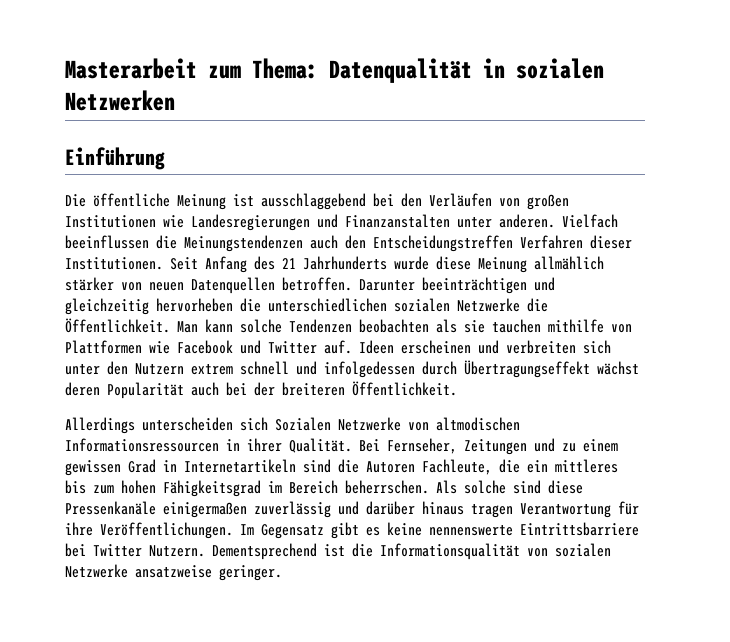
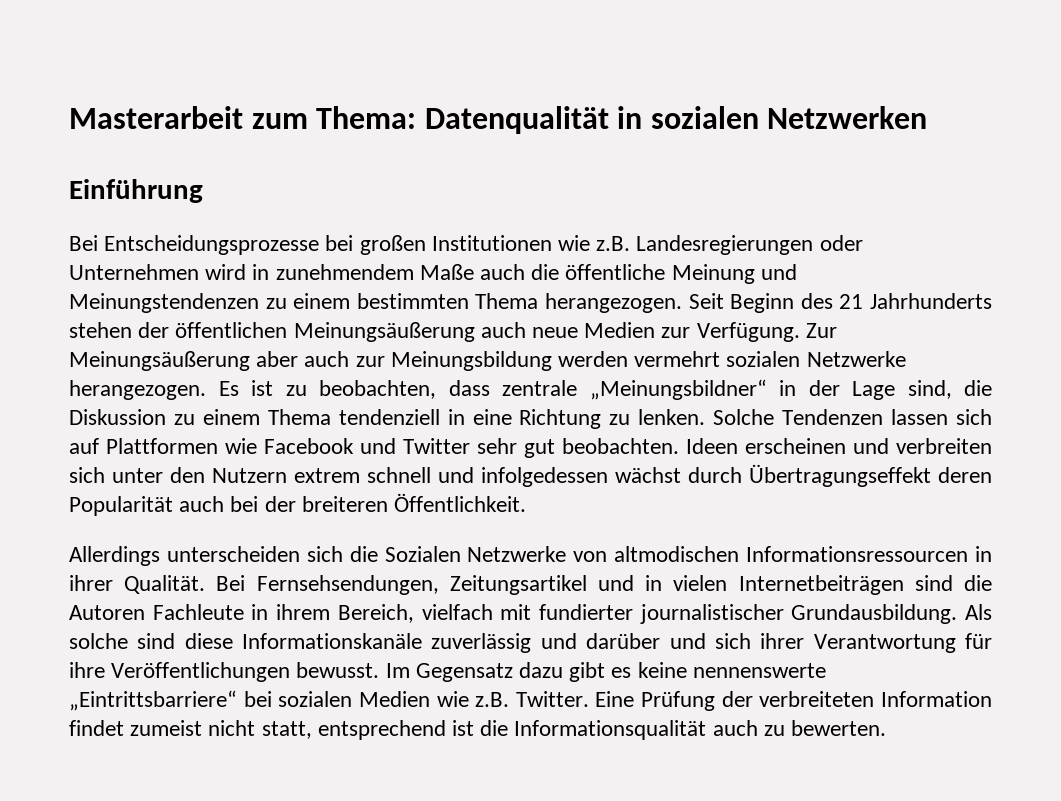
[65,193,569,210] [65,214,618,231] [65,235,632,252] [65,256,604,273] [65,277,555,294] [65,298,548,315] [65,318,632,333] Die öffentliche Meinung ist ausschlaggebend bei den Verläufen von großen Institutionen wie Landesregierungen und Finanzanstalten unter anderen. Vielfach beeinflussen die Meinungstendenzen auch den Entscheidungstreffen Verfahren dieser Institutionen. Seit Anfang des 21 Jahrhunderts wurde diese Meinung allmählich stärker von neuen Datenquellen betroffen. Darunter beeinträchtigen und gleichzeitig hervorheben die unterschiedlichen sozialen Netzwerke die Öffentlichkeit. Man kann solche Tendenzen beobachten als sie tauchen mithilfe von -> [69,235,863,255] [69,264,797,284] [69,293,993,313] [69,322,837,342] [69,351,906,371] [69,379,992,400] [69,409,992,429] [69,438,99,454] Bei Entscheidungsprozesse bei großen Institutionen wie z.B. Landesregierungen oder Unternehmen wird in zunehmendem Maße auch die öffentliche Meinung und Meinungstendenzen zu einem bestimmten Thema herangezogen. Seit Beginn des 21 Jahrhunderts stehen der öffentlichen Meinungsäußerung auch neue Medien zur Verfügung. Zur Meinungsäußerung aber auch zur Meinungsbildung werden vermehrt sozialen Netzwerke herangezogen. Es ist zu beobachten, dass zentrale „Meinungsbildner“ in der Lage sind, die Diskussion zu einem Thema tendenziell in eine Richtung zu lenken. Solche Tendenzen lassen sich auf
[324,340,352,354] auf. -> [477,438,679,458] sehr gut beobachten.
(415, 369) none -> [615,467,681,483] wächst
[597,361,639,375] wächst -> (931, 475) none
(268, 424) none -> [349,546,378,562] die
[387,438,618,455] [65,459,618,476] [65,480,429,497] Fernseher, Zeitungen und zu einem gewissen Grad in Internetartikeln sind die Autoren Fachleute, die ein mittleres bis zum hohen Fähigkeitsgrad im Bereich beherrschen. -> [256,575,993,595] [69,604,958,624] Fernsehsendungen, Zeitungsartikel und in vielen Internetbeiträgen sind die Autoren Fachleute in ihrem Bereich, vielfach mit fundierter journalistischer Grundausbildung.
[65,501,247,518] Pressenkanäle einigermaßen -> [242,633,423,649] Informationskanäle
[422,501,513,518] hinaus tragen -> [669,633,805,649] und sich ihrer
[100,522,233,539] Veröffentlichungen. -> [111,662,380,682] Veröffentlichungen bewusst.
(324, 531) none -> [519,662,564,678] dazu
[520,522,639,536] [65,543,611,560] [65,564,282,581] Eintrittsbarriere bei Twitter Nutzern. Dementsprechend ist die Informationsqualität von sozialen Netzwerke ansatzweise geringer. -> [69,690,992,711] [69,720,887,740] „Eintrittsbarriere“ bei sozialen Medien wie z.B. Twitter. Eine Prüfung der verbreiteten Information findet zumeist nicht statt, entsprechend ist die Informationsqualität auch zu bewerten.

